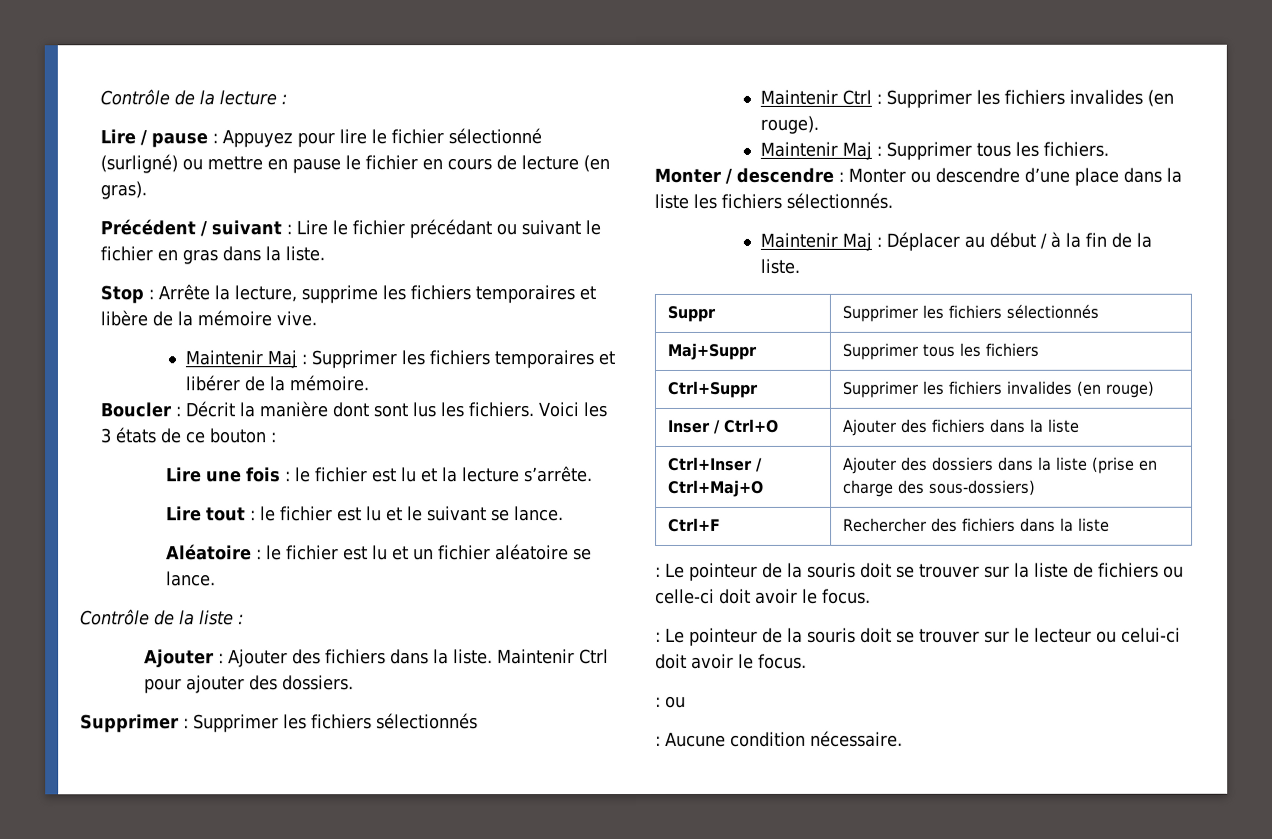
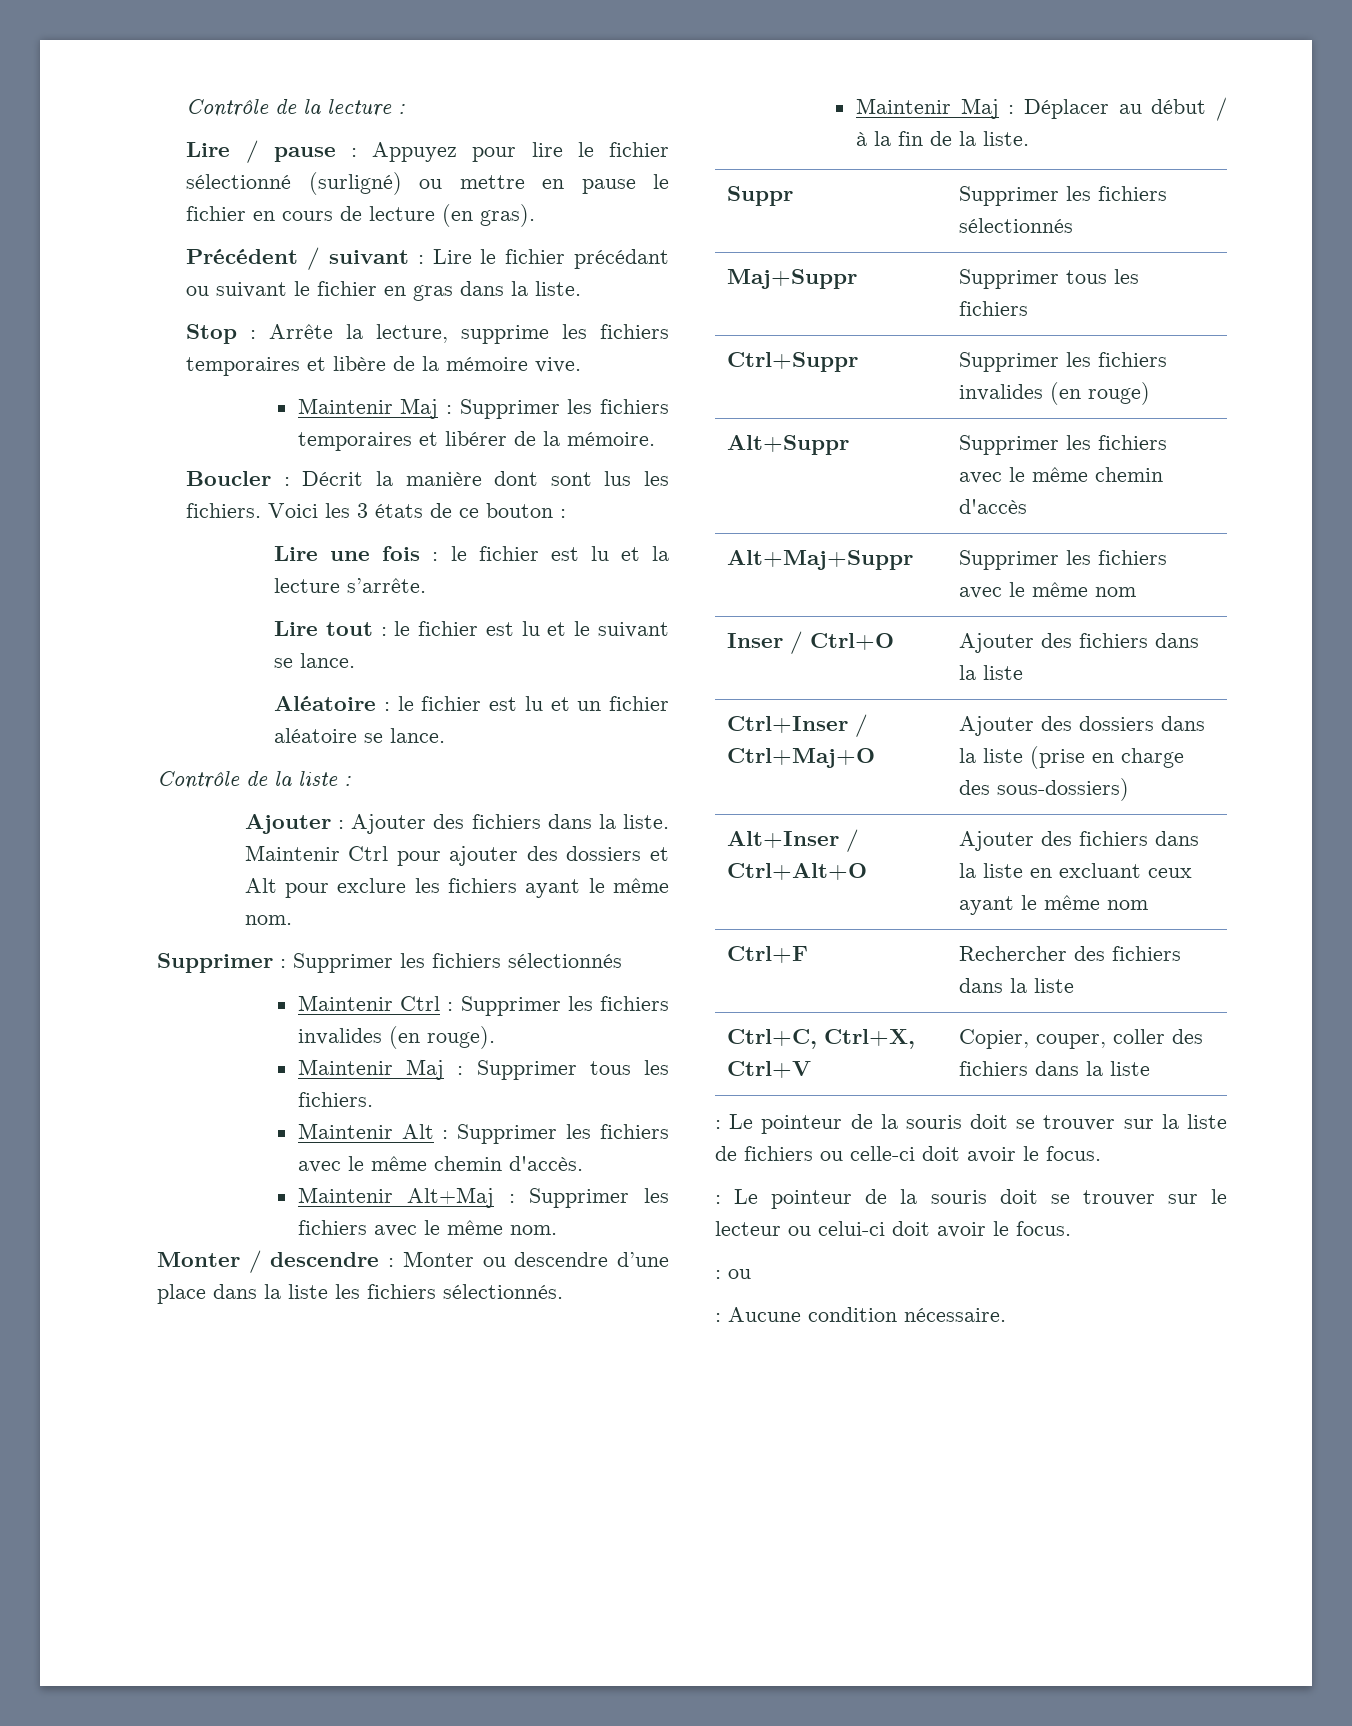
[282,675,355,691] dossiers. -> [566,846,669,861] [244,878,669,898] [244,915,292,925] dossiers et Alt pour exclure les fichiers ayant le même nom.
(1109, 149) none -> [297,1123,669,1144] [297,1156,583,1173] [297,1187,669,1208] [297,1220,557,1237] // Maintenir Alt : Supprimer les fichiers avec le même chemin d'accès. // Maintenir Alt+Maj : Supprimer les fichiers avec le même nom.
(1154, 389) none -> [727,435,850,455] [959,435,1168,455] [959,467,1164,484] [959,499,1028,514] [727,550,914,570] [959,550,1168,570] [959,582,1137,599] // Alt+Suppr | Supprimer les fichiers avec le même chemin d'accès // Alt+Maj+Suppr | Supprimer les fichiers avec le même nom
(1036, 487) none -> [727,829,860,852] [727,863,868,880] [959,831,1200,851] [959,863,1193,878] [959,895,1149,915] // Alt+Inser / Ctrl+Alt+O | Ajouter des fichiers dans la liste en excluant ceux ayant le même nom
(1110, 524) none -> [727,1029,916,1049] [727,1061,812,1078] [959,1029,1204,1049] [959,1061,1151,1076] // Ctrl+C, Ctrl+X, Ctrl+V | Copier, couper, coller des fichiers dans la liste

